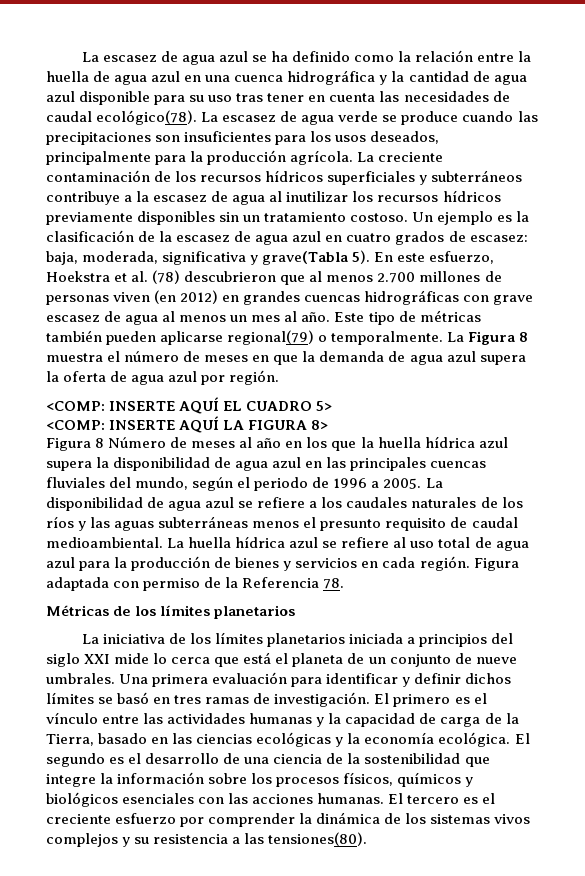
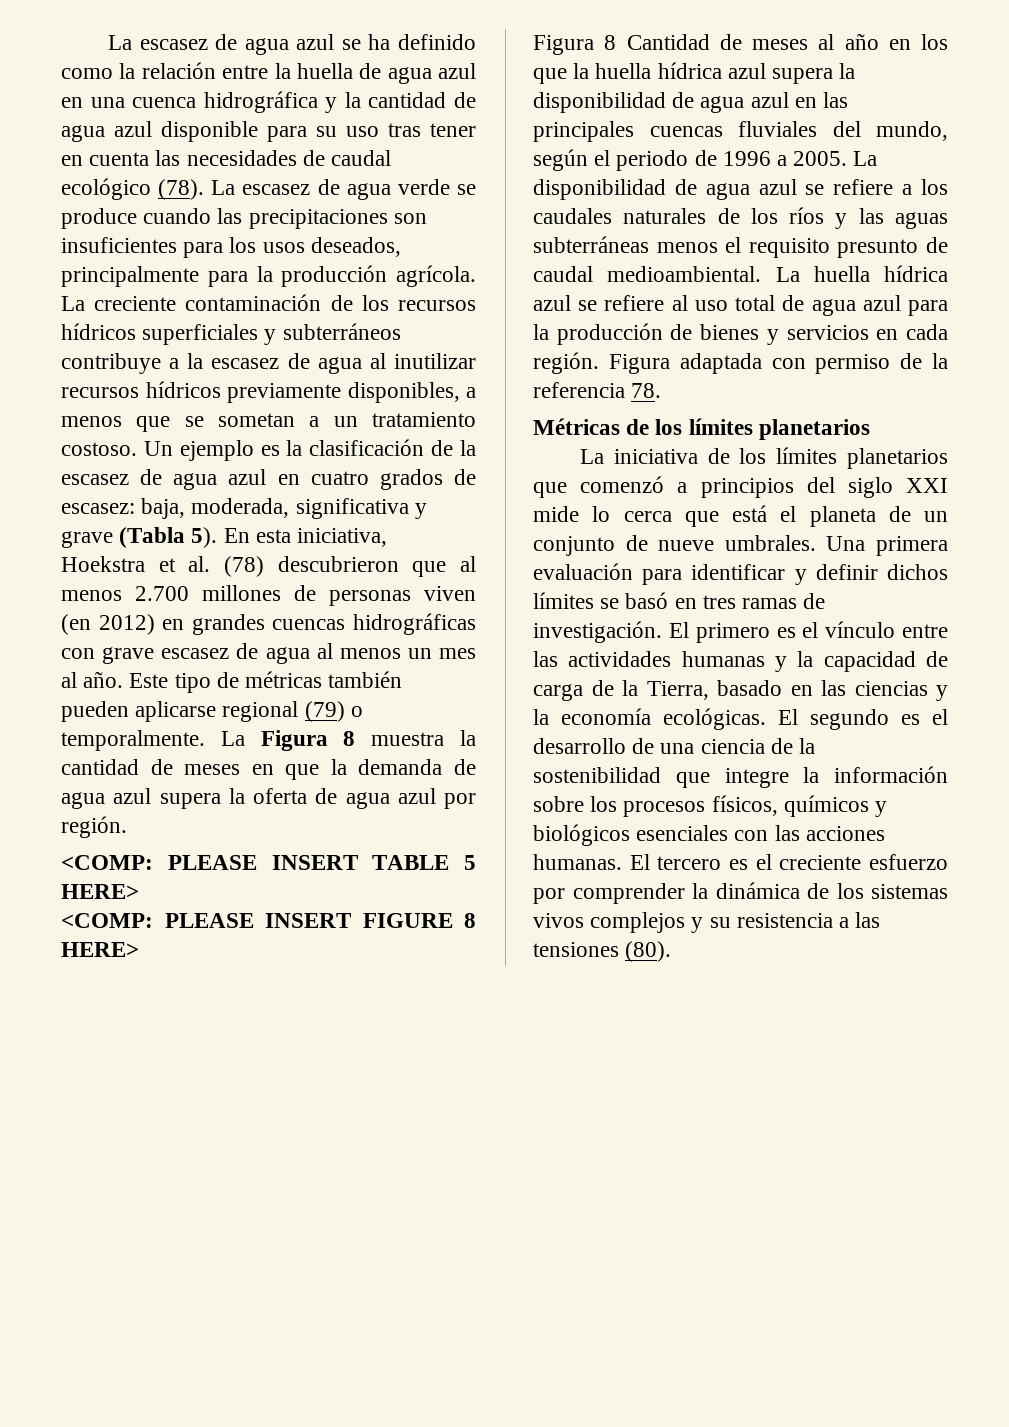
[96,110,198,125] ecológico(78). -> [61,178,205,200] ecológico (78).
[352,191,374,202] los -> (477, 361) none
[137,211,240,225] disponibles sin -> [347,382,476,403] [61,413,320,432] disponibles, a menos que se sometan a
[262,250,495,265] grave(Tabla 5). En este esfuerzo, -> [61,527,388,548] grave (Tabla 5). En esta iniciativa,
[227,330,315,345] regional(79) -> [222,701,345,722] regional (79)
[107,351,180,362] el número -> [460,730,477,746] [61,759,139,775] la cantidad
[109,397,333,414] [46,416,329,433] [46,437,167,451] INSERTE AQUÍ EL CUADRO 5> // <COMP: INSERTE AQUÍ LA FIGURA 8> // Figura 8 Número -> [167,855,476,870] [61,884,139,899] [61,913,476,928] [61,942,139,957] [533,34,710,55] PLEASE INSERT TABLE 5 HERE> // <COMP: PLEASE INSERT FIGURE 8 HERE> // Figura 8 Cantidad
[320,518,447,531] presunto requisito -> [748,238,919,258] requisito presunto
[242,577,320,588] Referencia -> [533,382,625,398] referencia
[348,633,403,644] iniciada -> [533,476,665,498] que comenzó
[256,732,332,747] ecológicas -> (928, 688) none
[438,732,511,747] ecológica. -> [663,708,766,730] ecológicas.
[268,832,368,846] tensiones(80). -> [533,941,672,962] tensiones (80).

